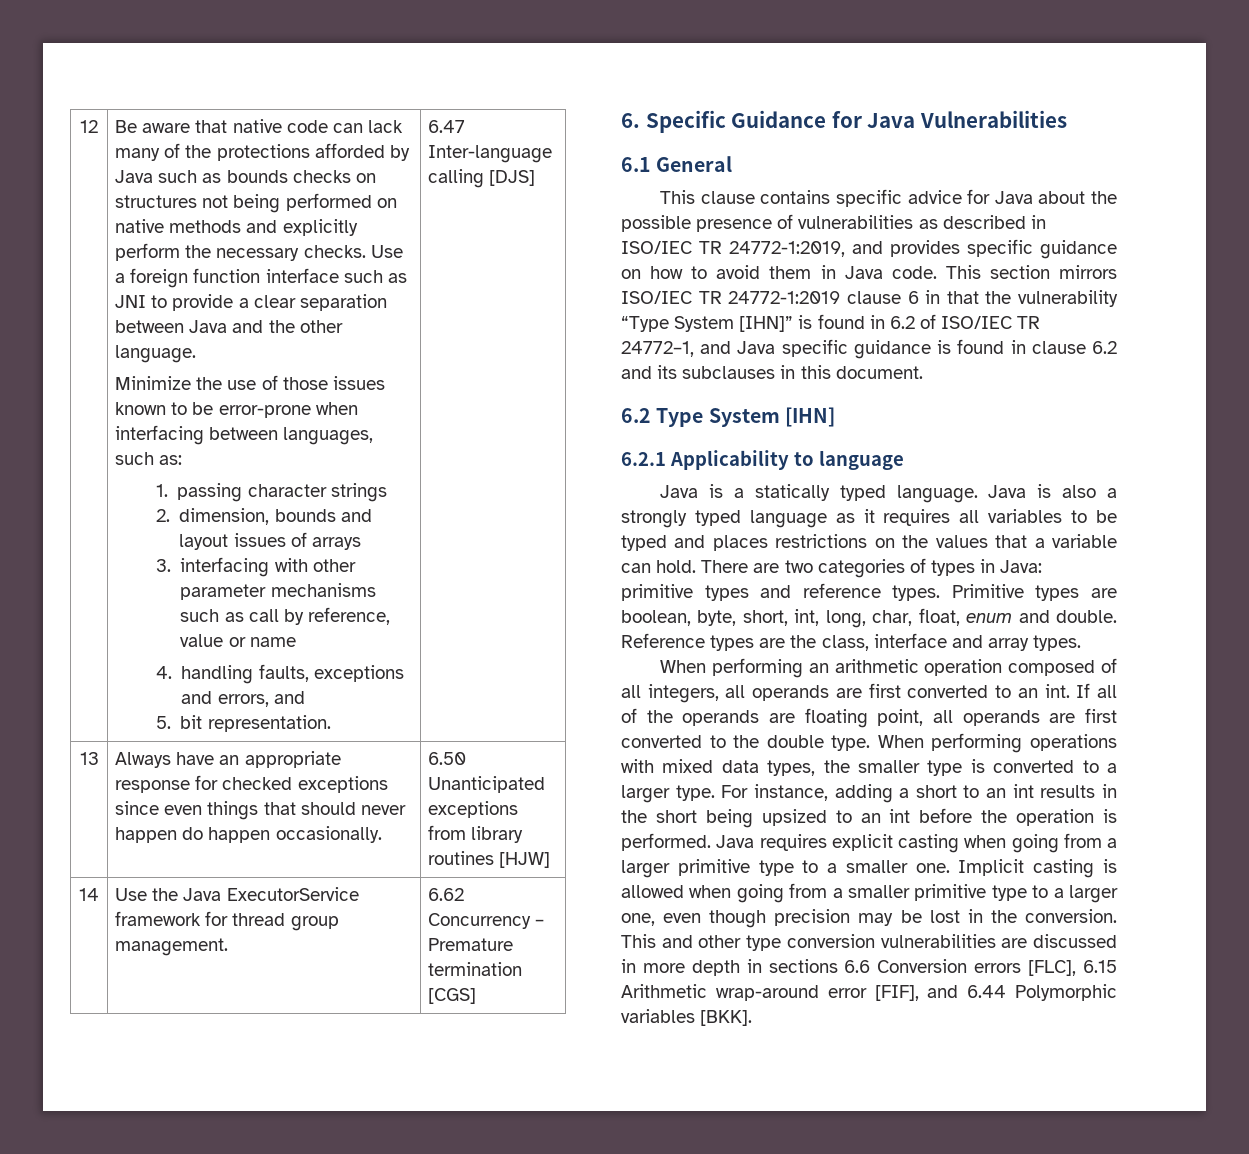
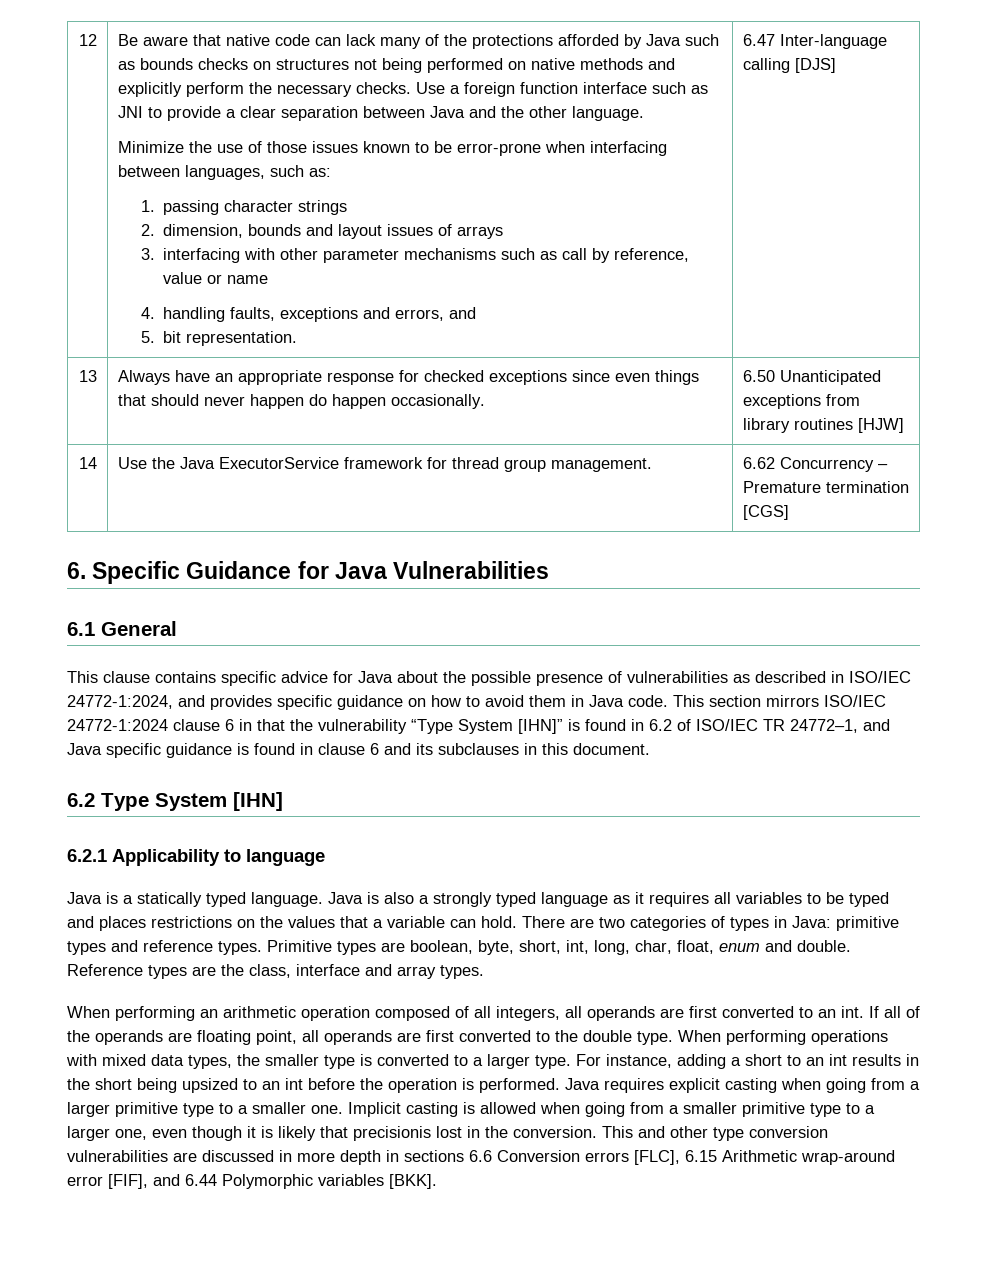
[699,241,845,257] TR 24772-1:2019, -> [67,695,173,709] 24772-1:2024,
[698,291,841,304] TR 24772-1:2019 -> [67,719,168,731] 24772-1:2024
[1092,341,1117,354] 6.2 -> [370,743,379,755] 6
[774,909,922,926] precision may be -> [247,1126,431,1141] it is likely that precisionis

